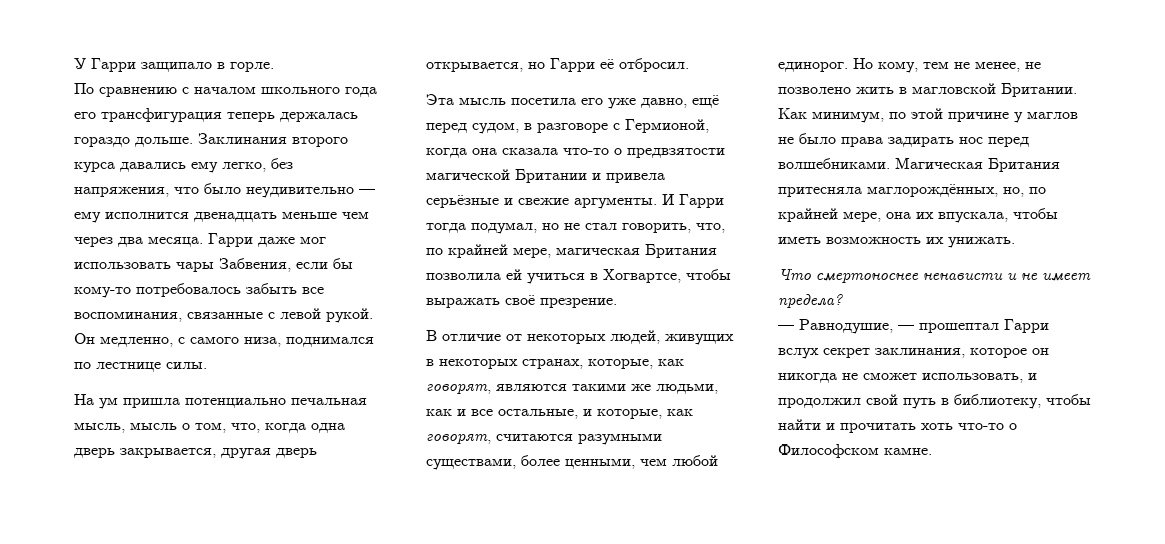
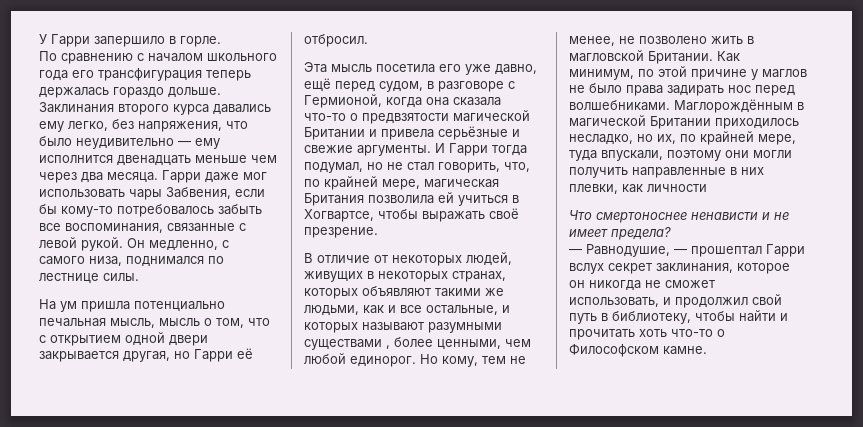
[141,62,212,72] защипало -> [94,36,165,47] запершило
[231,423,345,433] [74,448,317,459] [426,62,523,72] что, когда одна дверь закрывается, другая дверь открывается, -> [248,318,270,326] [39,332,208,346] [39,351,170,362] что с открытием одной двери закрывается другая,
[588,359,684,369] [426,384,567,395] которые, как говорят, являются -> [304,286,431,299] которых объявляют
[597,409,693,419] [426,433,662,445] [426,458,516,470] которые, как говорят, считаются разумными существами, -> [304,322,502,333] [304,339,390,350] которых называют разумными существами ,
[895,157,1060,172] [778,184,1046,197] [778,208,1058,223] [778,236,1015,248] Магическая Британия притесняла маглорождённых, но, по крайней мере, она их впускала, чтобы иметь возможность их унижать. -> [674,99,804,113] [569,115,799,129] [569,131,796,145] [569,150,792,161] [569,167,764,178] [569,184,707,194] Маглорождённым в магической Британии приходилось несладко, но их, по крайней мере, туда впускали, поэтому они могли получить направленные в них плевки, как личности

